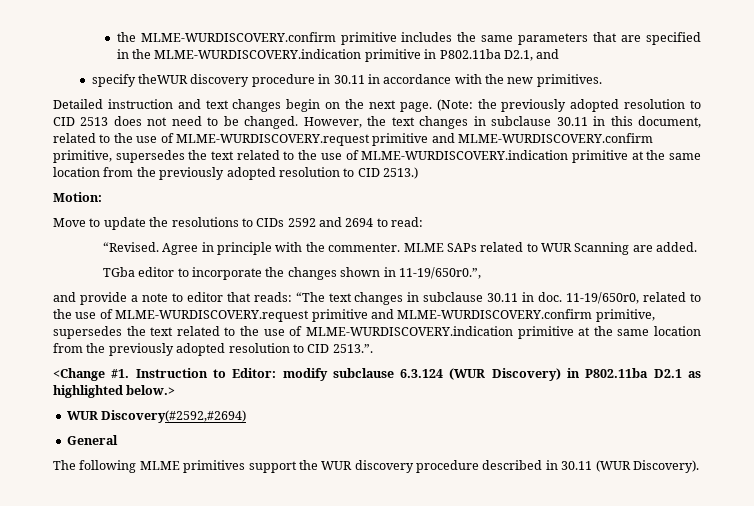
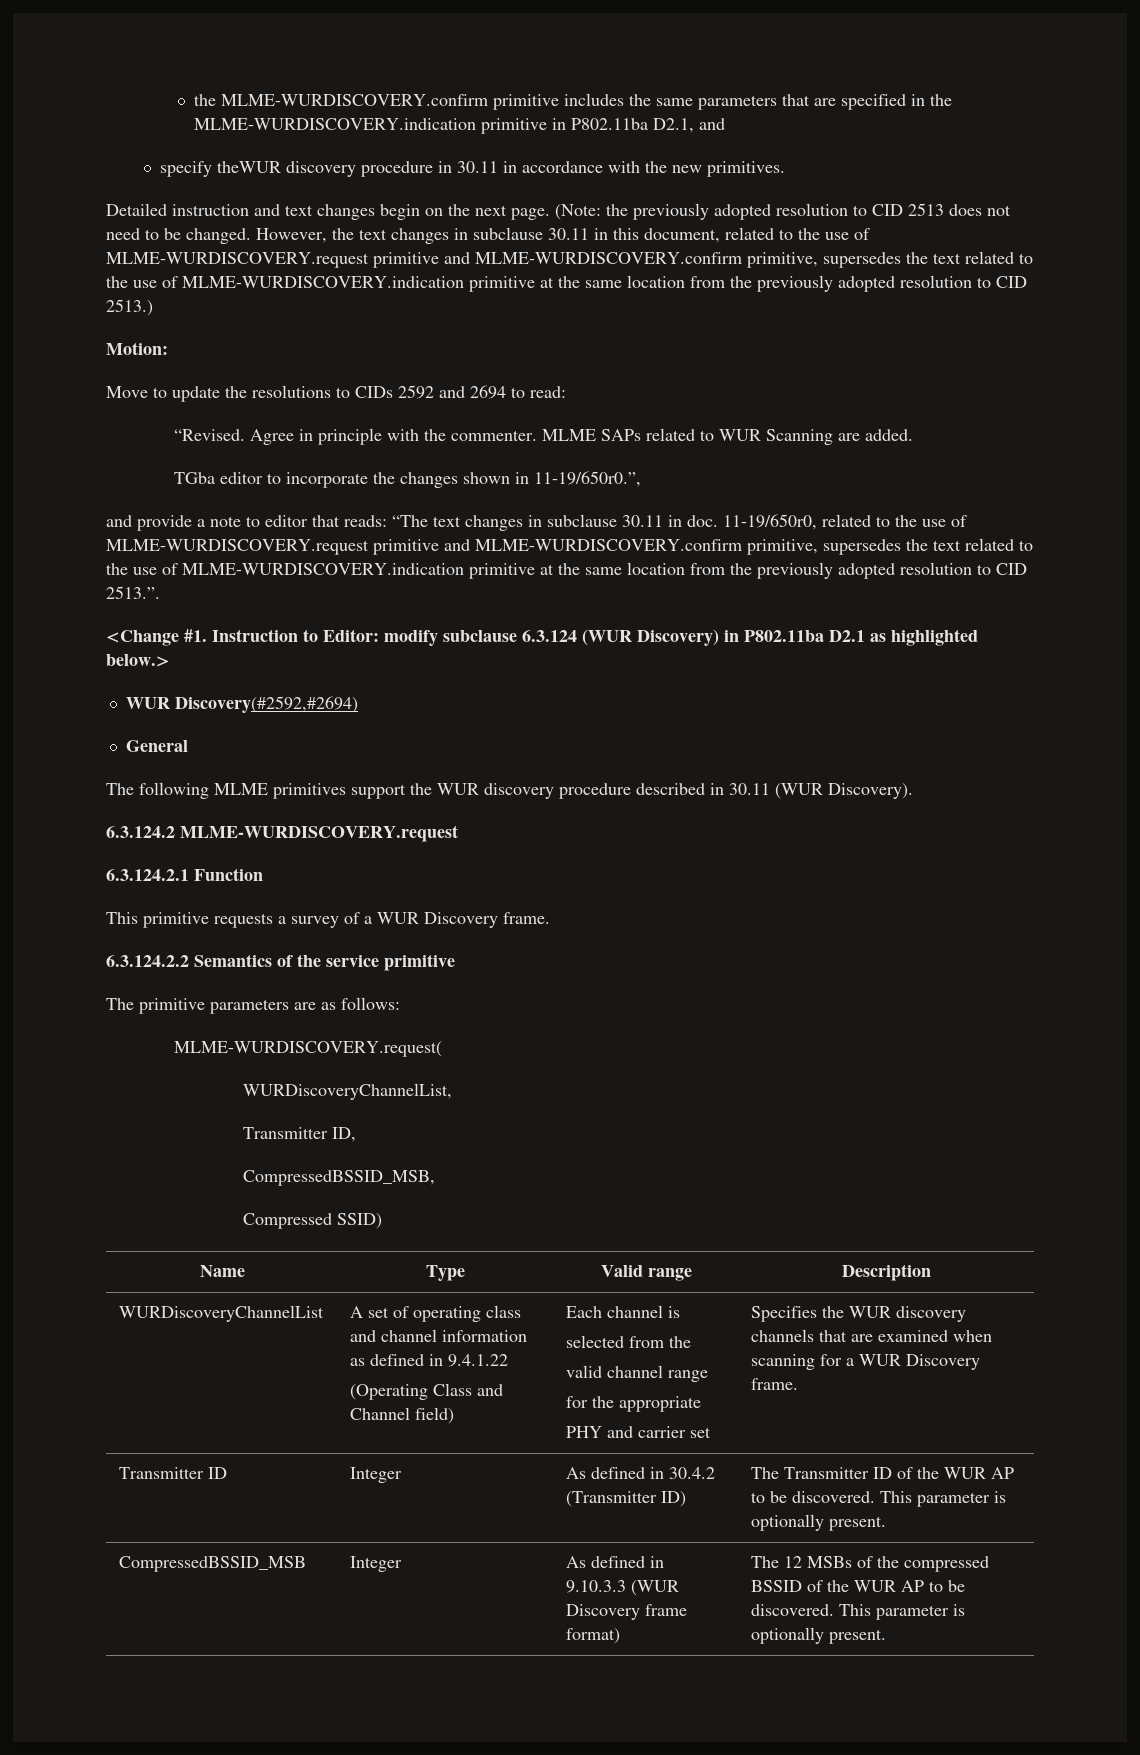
(699, 466) none -> [106,825,458,842] [106,868,263,881] [106,912,550,928] [106,954,455,971] [106,997,400,1014] [174,1041,443,1057] [242,1083,452,1100] [242,1127,356,1142] [242,1170,435,1186] [242,1213,382,1229] [199,1265,245,1277] [426,1265,465,1281] [600,1265,692,1281] [841,1264,931,1281] [119,1305,325,1322] [350,1305,522,1322] [350,1329,528,1342] [350,1354,509,1367] [350,1383,504,1400] [350,1407,455,1424] [566,1305,681,1318] [566,1335,692,1348] [566,1365,709,1382] [566,1396,702,1412] [566,1426,712,1438] [751,1306,967,1322] [751,1329,993,1342] [751,1354,981,1370] [751,1378,799,1390] [119,1467,228,1479] [350,1467,403,1483] [566,1467,716,1479] [566,1491,687,1507] [751,1467,1015,1479] [751,1491,1007,1507] [751,1514,887,1531] [119,1556,307,1572] [350,1556,403,1572] [566,1556,665,1568] [566,1580,680,1596] [566,1604,688,1620] [566,1628,621,1644] [751,1556,990,1572] [751,1580,966,1592] [751,1604,966,1620] [751,1627,887,1644] // 6.3.124.2 MLME-WURDISCOVERY.request // 6.3.124.2.1 Function // This primitive requests a survey of a WUR Discovery frame. // 6.3.124.2.2 Semantics of the service primitive // The primitive parameters are as follows: // MLME-WURDISCOVERY.request( // WURDiscoveryChannelList, // Transmitter ID, // CompressedBSSID_MSB, // Compressed SSID) // Name | Type | Valid range | Description // WURDiscoveryChannelList | A set of operating class and channel information as defined in 9.4.1.22 // (Operating Class and Channel field) | Each channel is // selected from the // valid channel range // for the appropriate // PHY and carrier set | Specifies the WUR discovery channels that are examined when scanning for a WUR Discovery frame. // Transmitter ID | Integer | As defined in 30.4.2 (Transmitter ID) | The Transmitter ID of the WUR AP to be discovered. This parameter is optionally present. // CompressedBSSID_MSB | Integer | As defined in 9.10.3.3 (WUR Discovery frame format) | The 12 MSBs of the compressed BSSID of the WUR AP to be discovered. This parameter is optionally present.

